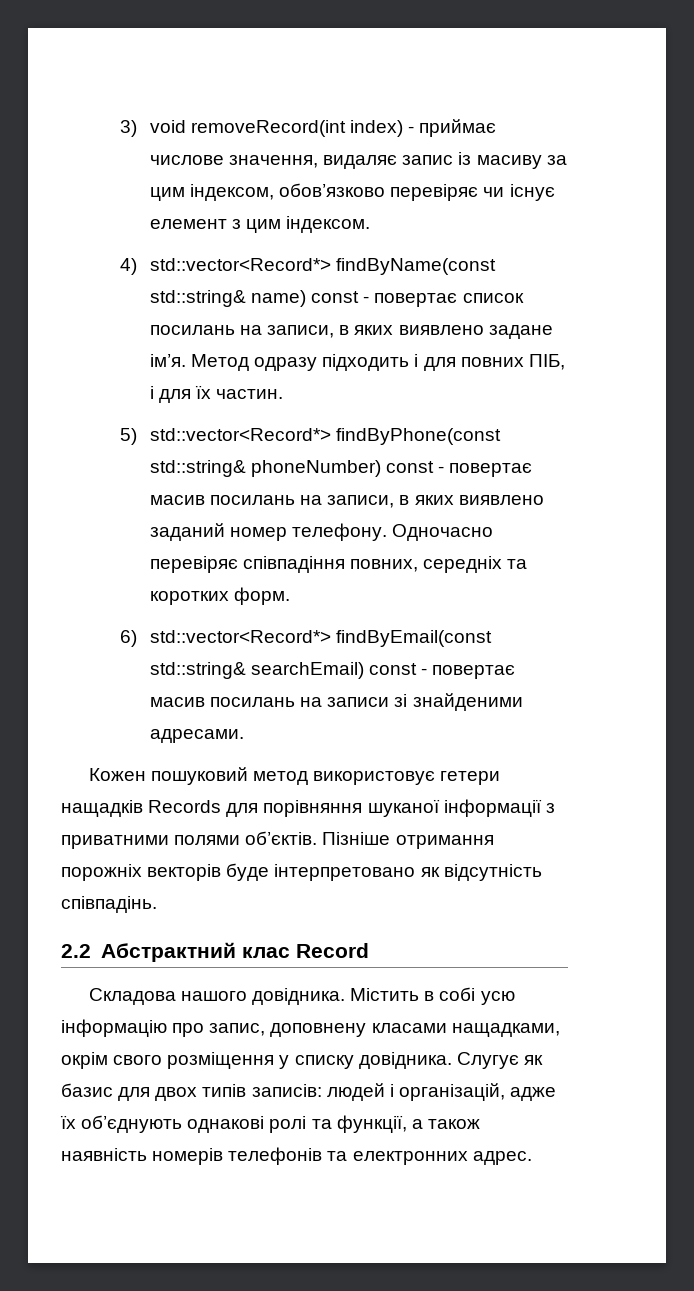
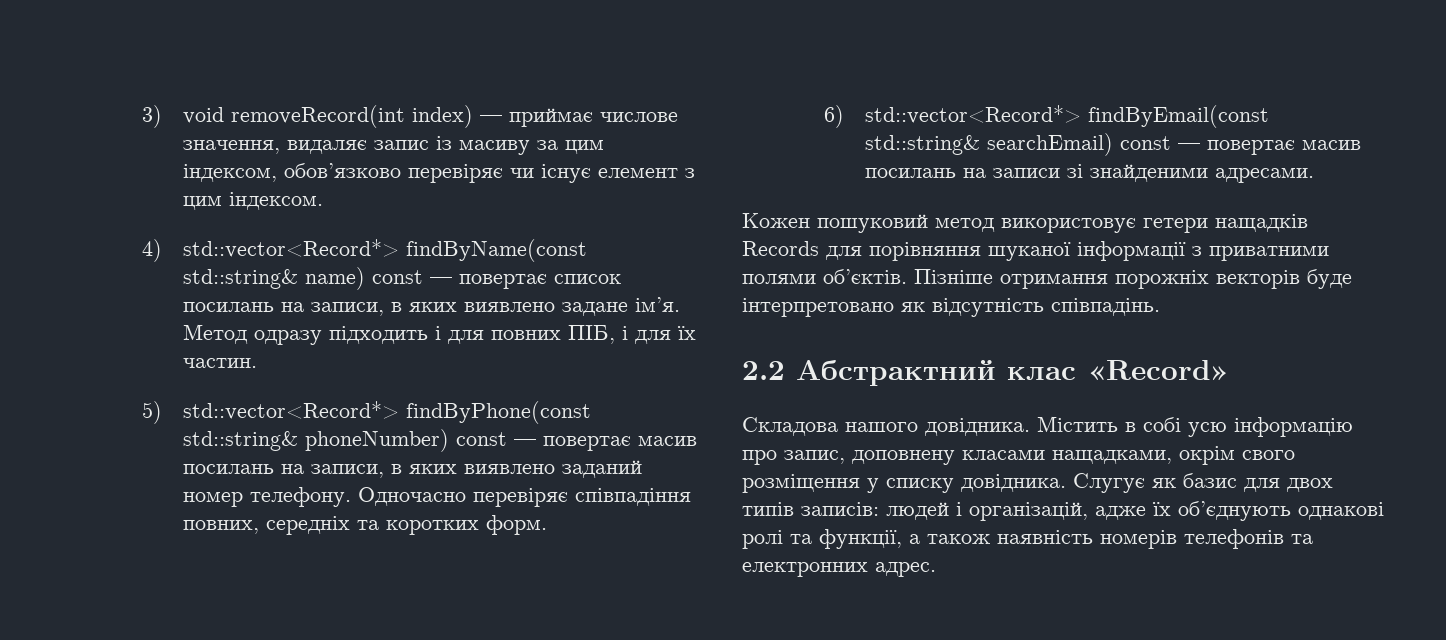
[408,126,415,133] - -> [479,115,502,122] —
[363,296,370,303] - -> [429,277,452,284] —
[438,466,445,473] - -> [513,439,536,446] —
[421,668,428,675] - -> [1177,143,1200,150] —
[295,943,369,958] Record -> [1086,360,1230,380] «Record»

